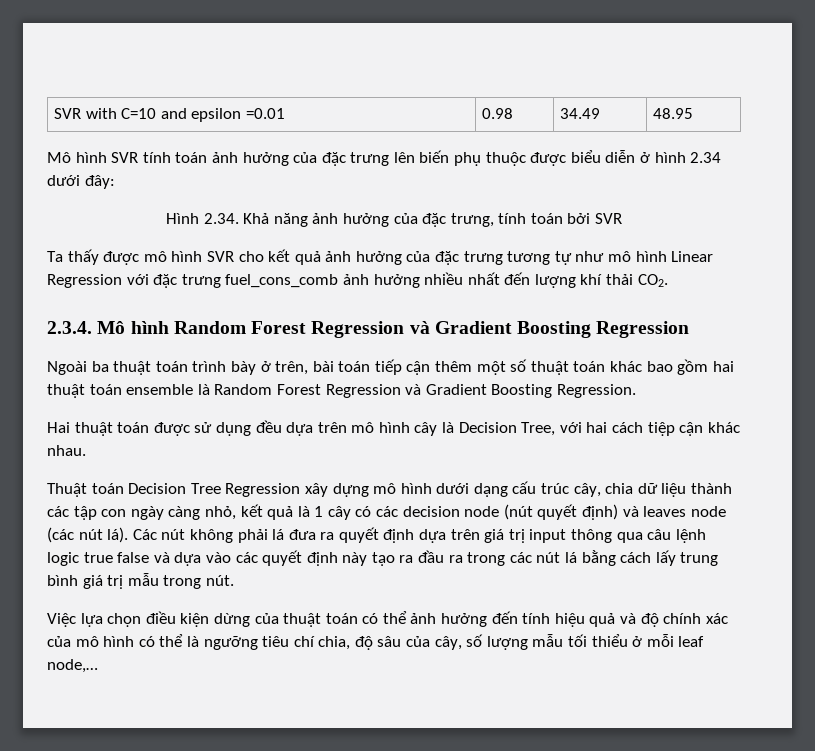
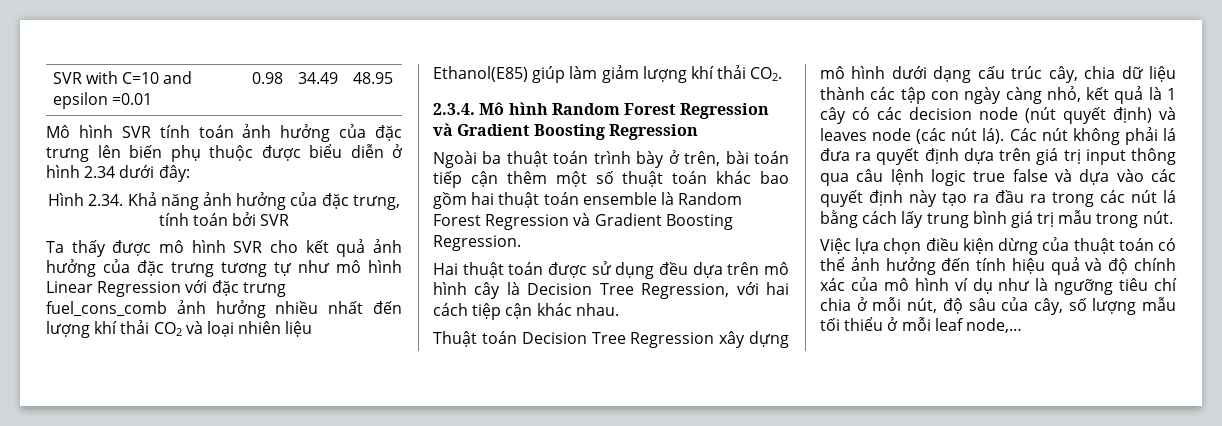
(634, 279) none -> [153,321,313,337] [433,65,747,83] CO2 và loại nhiên liệu Ethanol(E85) giúp làm giảm lượng khí thải
[521,422,556,436] Tree, -> [599,283,730,299] Tree Regression,
[138,634,184,647] có thể -> [954,278,1031,294] ví dụ như
[318,636,351,650] chia, -> [820,297,938,313] chia ở mỗi nút,

